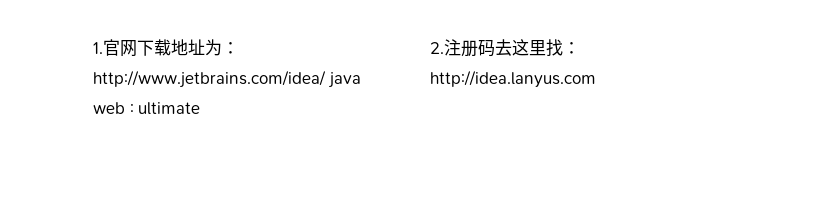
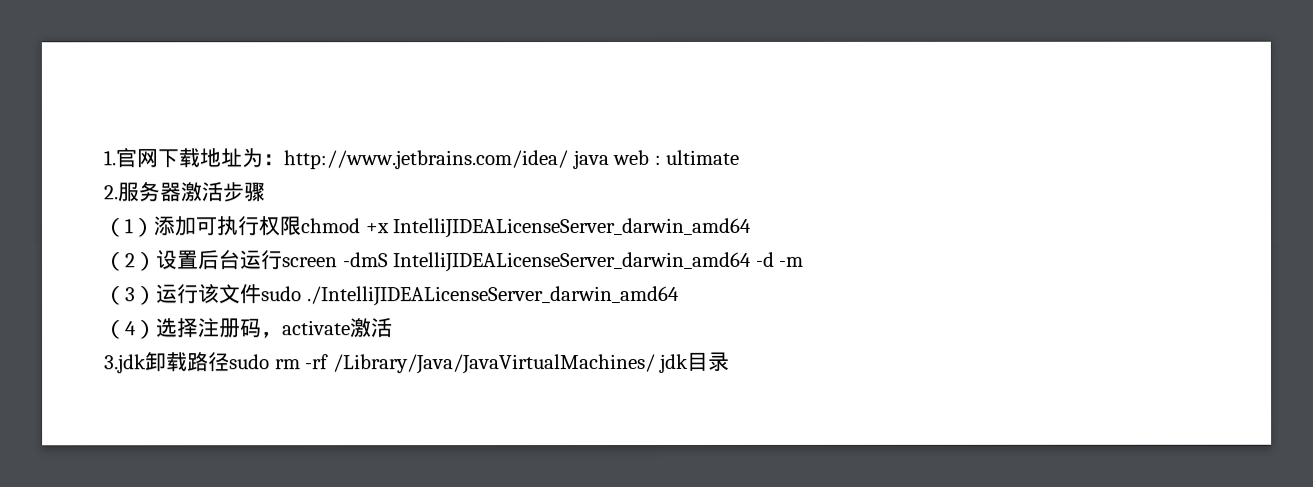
[444,39,580,57] [430,70,596,88] 注册码去这里找：http://idea.lanyus.com -> [117,181,265,203] [103,216,752,239] [104,249,805,273] [104,283,680,307] [104,318,393,340] [104,351,731,375] 服务器激活步骤 // （1）添加可执行权限chmod +x IntelliJIDEALicenseServer_darwin_amd64 // （2）设置后台运行screen -dmS IntelliJIDEALicenseServer_darwin_amd64 -d -m // （3）运行该文件sudo ./IntelliJIDEALicenseServer_darwin_amd64 // （4）选择注册码，activate激活 // 3.jdk卸载路径sudo rm -rf /Library/Java/JavaVirtualMachines/ jdk目录

